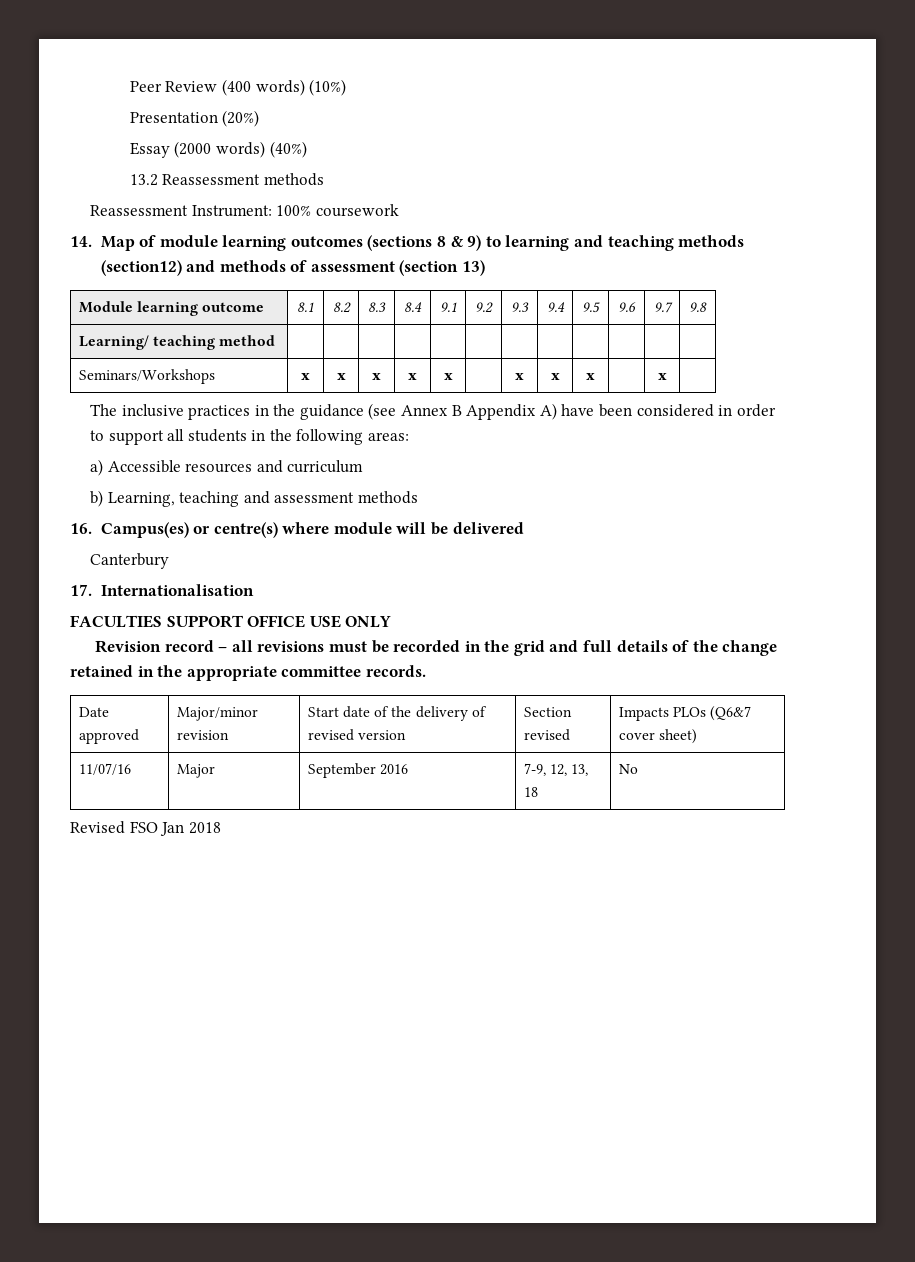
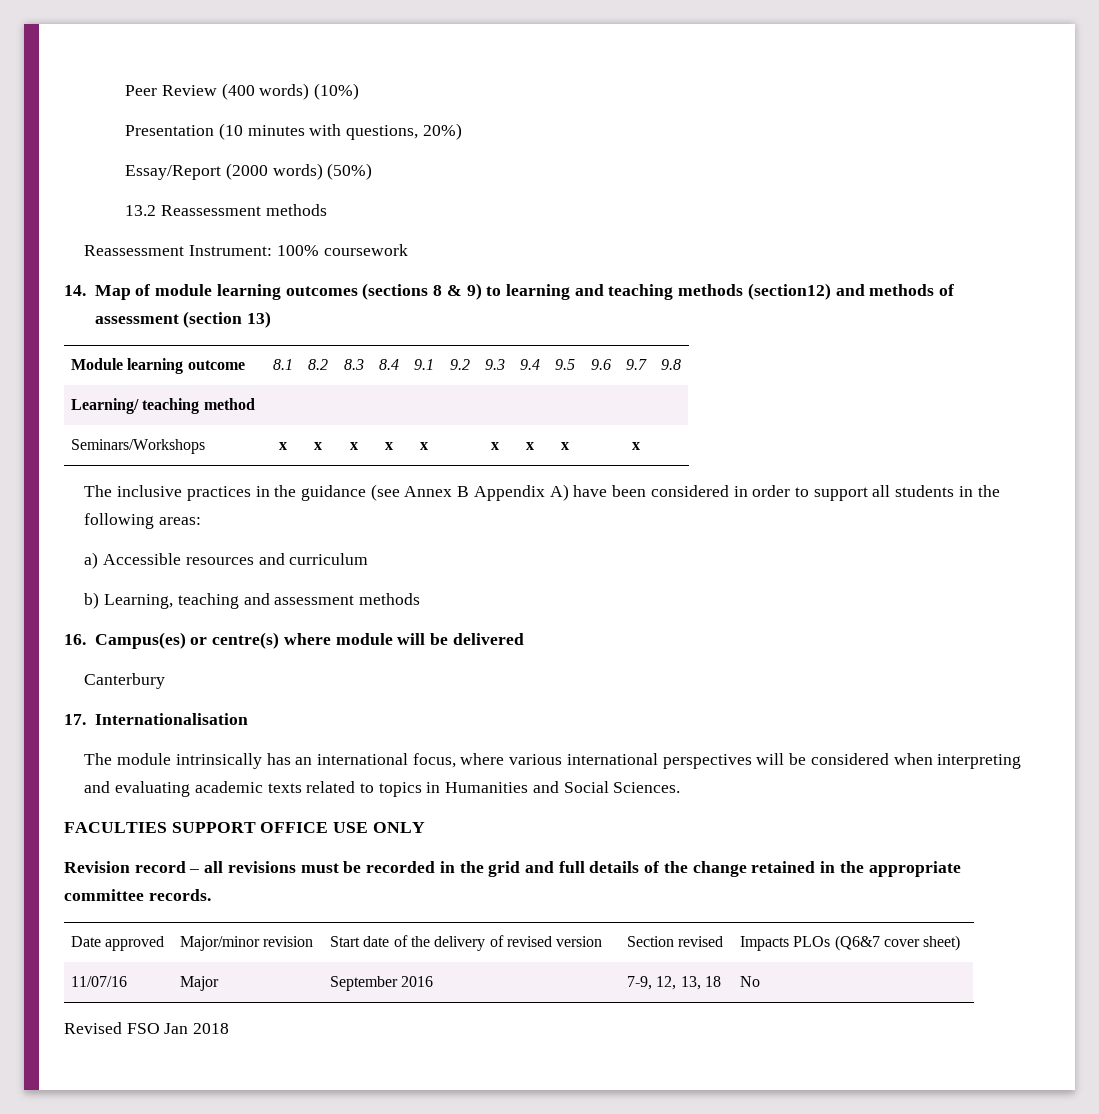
[222,110,260,127] [129,142,170,158] (20%) // Essay -> [218,123,462,140] [125,165,222,180] (10 minutes with questions, 20%) // Essay/Report
[269,141,307,158] (40%) -> [327,163,373,180] (50%)
(254, 590) none -> [84,753,1022,769] [84,781,681,797] // The module intrinsically has an international focus, where various international perspectives will be considered when interpreting and evaluating academic texts related to topics in Humanities and Social Sciences.

